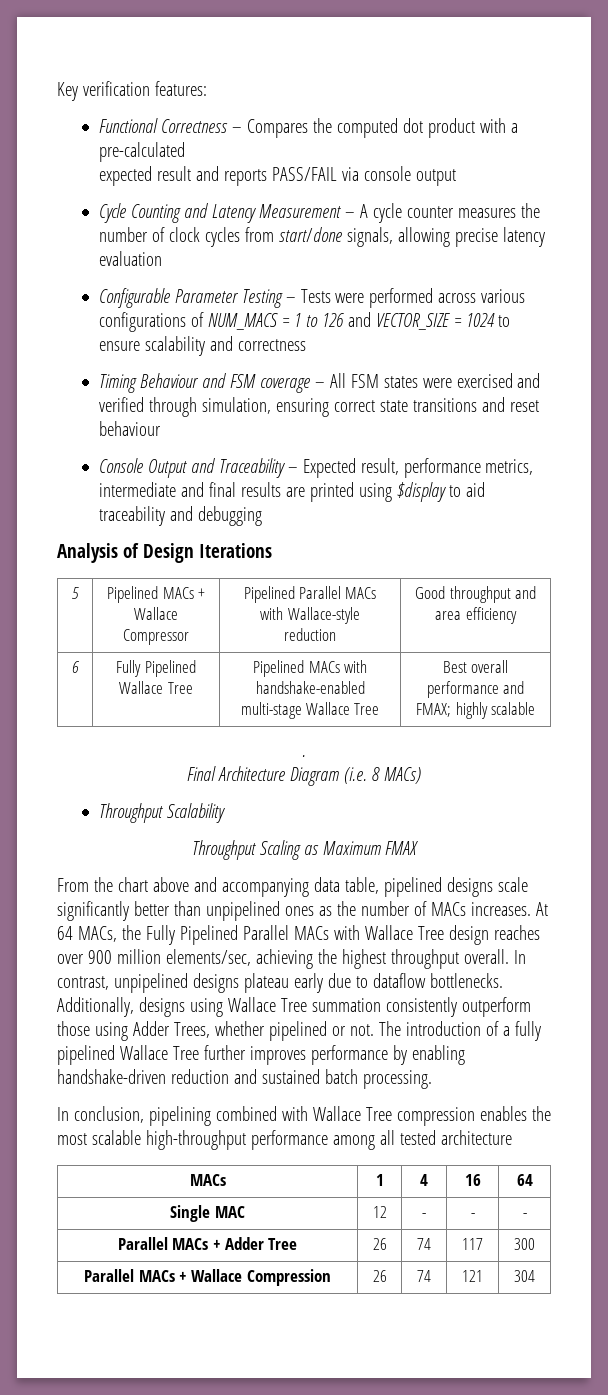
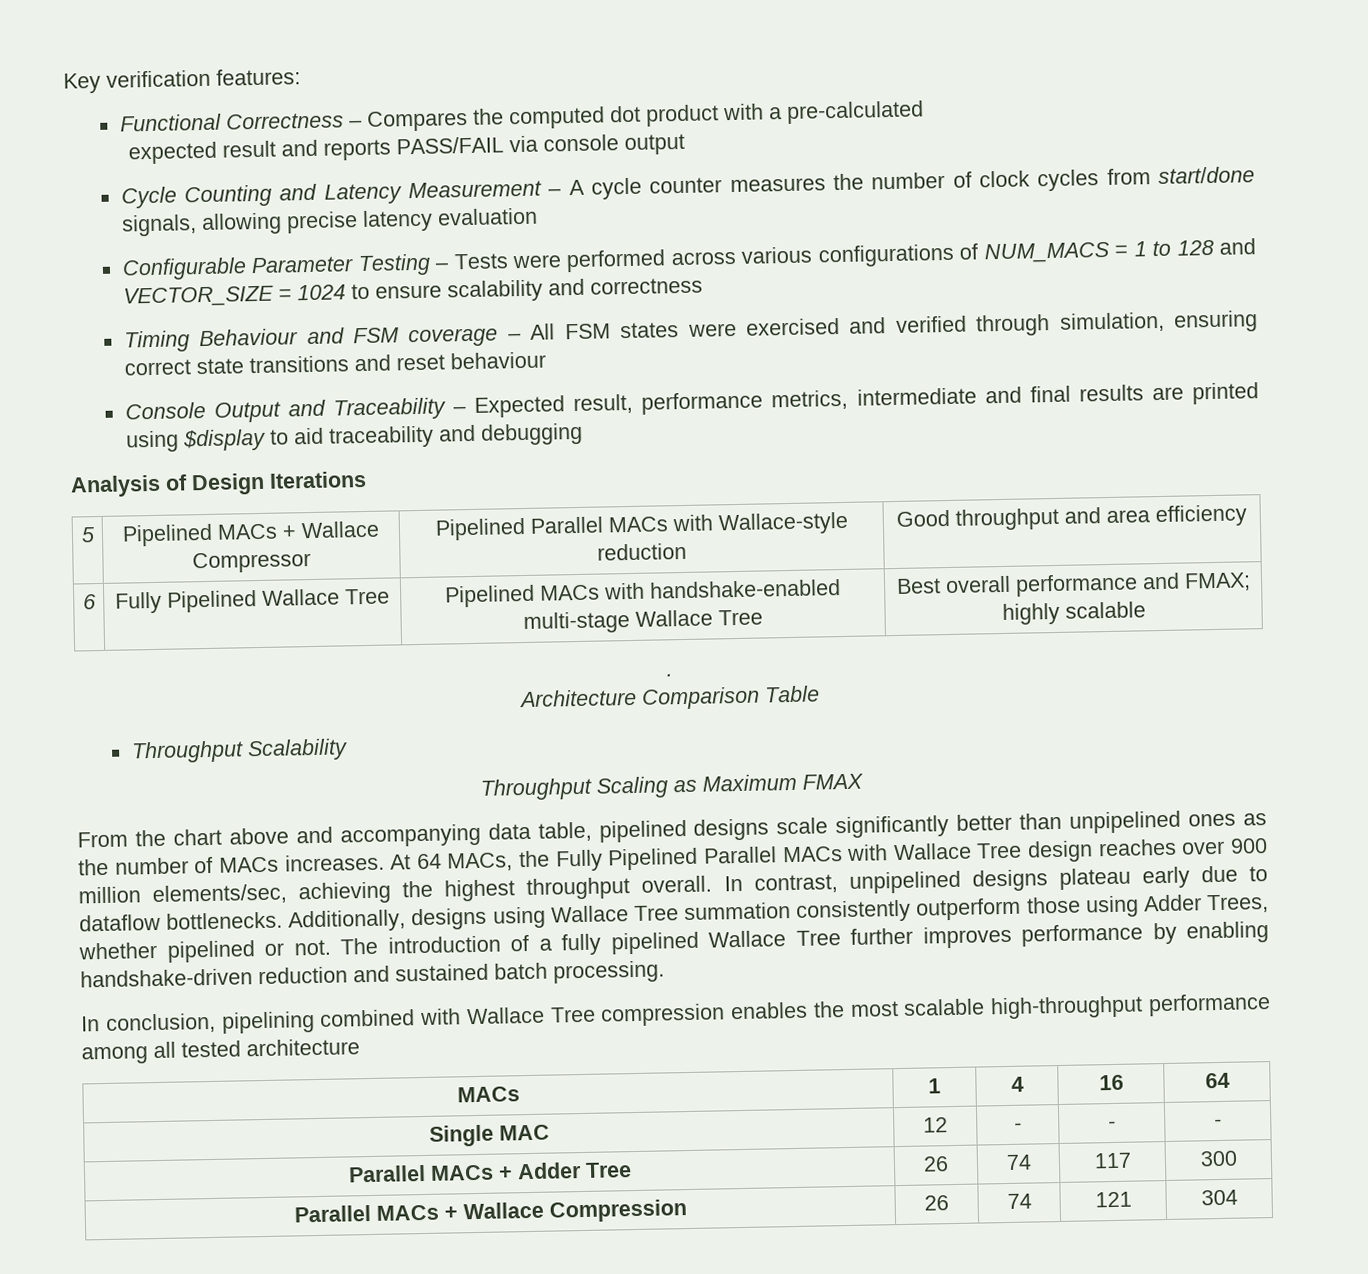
[321,313,344,327] 126 -> [1176,239,1214,256] 128
[187,766,421,786] Final Architecture Diagram (i.e. 8 MACs) -> [517,685,820,710] Architecture Comparison Table

